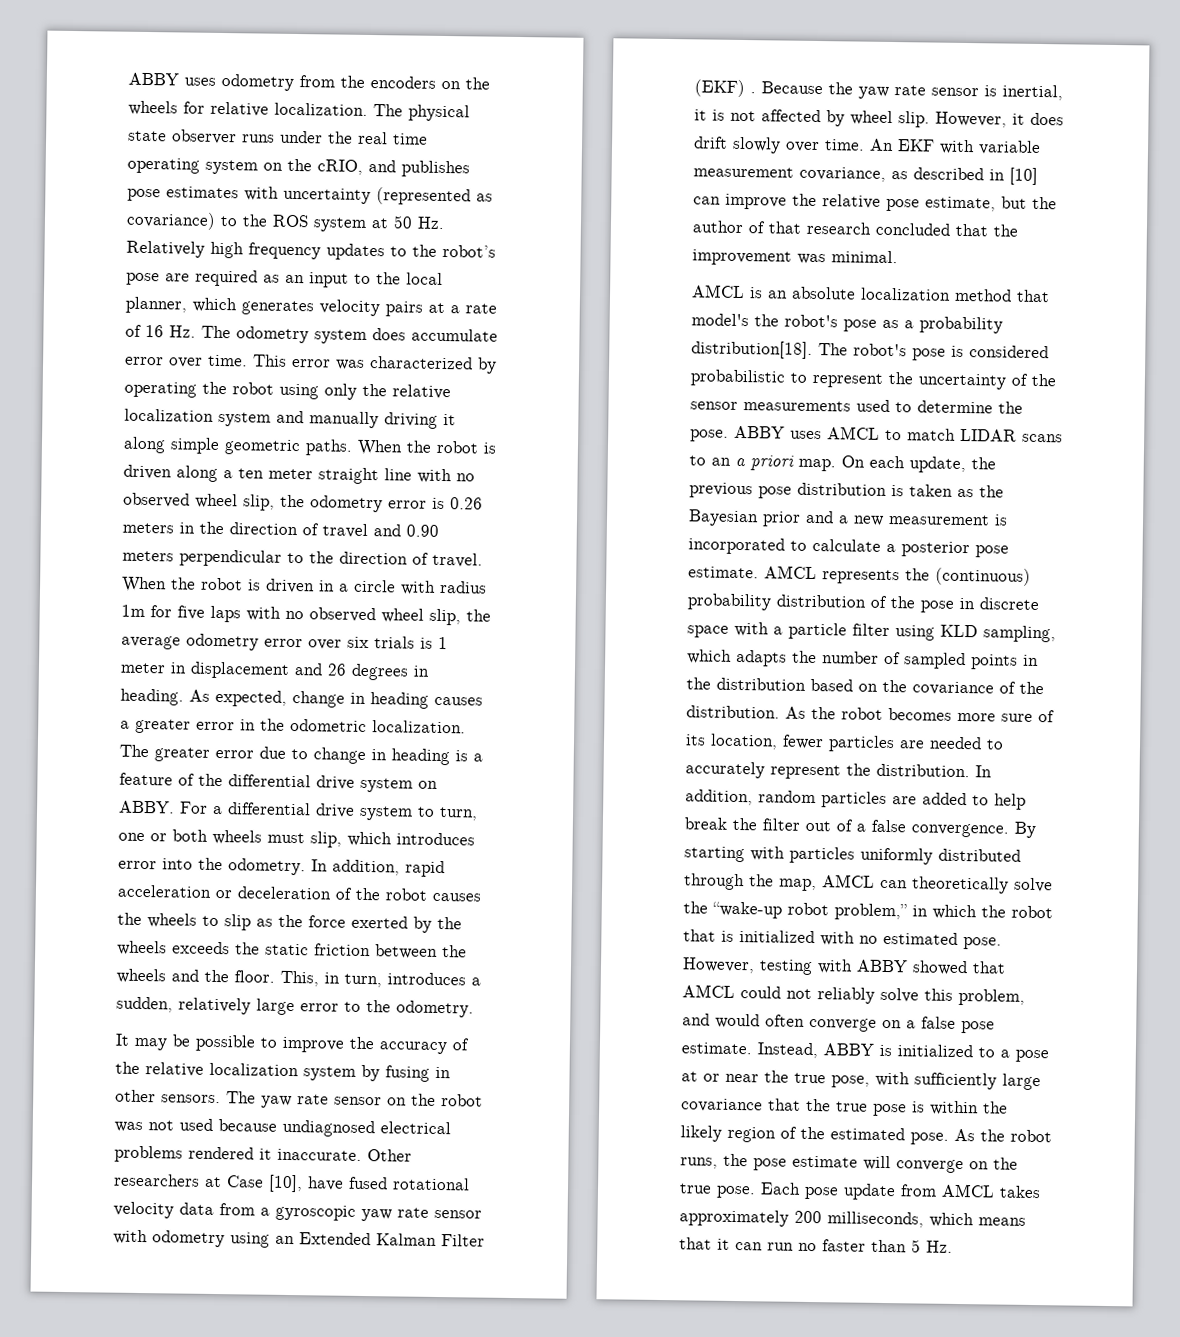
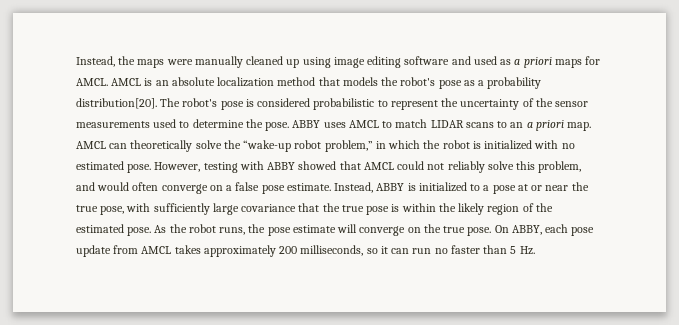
[128,72,490,91] [128,100,470,122] [128,129,428,145] [127,157,470,178] [127,186,493,206] [126,211,445,232] [126,240,496,261] [126,269,443,288] [125,296,497,317] [125,324,498,344] [125,354,497,374] [124,381,451,400] [124,408,456,429] [123,436,497,456] [123,464,475,485] [123,492,483,513] [122,521,439,539] [122,549,483,568] [121,576,487,595] [121,604,491,626] [121,633,448,651] [120,661,430,681] [120,688,483,709] [120,718,466,734] [119,744,483,766] [119,772,438,793] [119,800,478,821] [118,829,475,848] [118,857,445,878] [117,884,481,902] [117,912,462,933] [117,940,467,959] [116,968,481,988] [116,996,474,1018] [115,1033,470,1055] [115,1061,451,1082] [115,1089,483,1109] [114,1118,451,1138] [114,1145,412,1163] [114,1173,470,1193] [113,1201,482,1222] [113,1229,485,1248] [694,79,1063,101] [694,109,1064,128] [693,136,1041,156] [693,166,1038,185] [693,193,1057,212] [692,220,1019,237] [692,249,898,266] ABBY uses odometry from the encoders on the wheels for relative localization. The physical state observer runs under the real time operating system on the cRIO, and publishes pose estimates with uncertainty (represented as covariance) to the ROS system at 50 Hz. Relatively high frequency updates to the robot’s pose are required as an input to the local planner, which generates velocity pairs at a rate of 16 Hz. The odometry system does accumulate error over time. This error was characterized by operating the robot using only the relative localization system and manually driving it along simple geometric paths. When the robot is driven along a ten meter straight line with no observed wheel slip, the odometry error is 0.26 meters in the direction of travel and 0.90 meters perpendicular to the direction of travel. When the robot is driven in a circle with radius 1m for five laps with no observed wheel slip, the average odometry error over six trials is 1 meter in displacement and 26 degrees in heading. As expected, change in heading causes a greater error in the odometric localization. The greater error due to change in heading is a feature of the differential drive system on ABBY. For a differential drive system to turn, one or both wheels must slip, which introduces error into the odometry. In addition, rapid acceleration or deceleration of the robot causes the wheels to slip as the force exerted by the wheels exceeds the static friction between the wheels and the floor. This, in turn, introduces a sudden, relatively large error to the odometry. // It may be possible to improve the accuracy of the relative localization system by fusing in other sensors. The yaw rate sensor on the robot was not used because undiagnosed electrical problems rendered it inaccurate. Other researchers at Case [10], have fused rotational velocity data from a gyroscopic yaw rate sensor with odometry using an Extended Kalman Filter (EKF) . Because the yaw rate sensor is inertial, it is not affected by wheel slip. However, it does drift slowly over time. An EKF with variable measurement covariance, as described in [10] can improve the relative pose estimate, but the author of that research concluded that the improvement was minimal. // -> [76,56,601,68] [76,78,108,86] Instead, the maps were manually cleaned up using image editing software and used as a priori maps for AMCL.
[691,313,749,327] model's -> [342,77,378,86] models
[691,340,813,359] distribution[18]. -> [76,98,157,109] distribution[20].
[841,455,996,474] [689,482,1004,499] [688,509,1008,527] [688,537,1009,558] [688,565,1031,586] [687,593,1039,613] [687,621,1056,643] [687,649,1039,670] [686,677,1044,696] [686,705,1055,723] [685,733,1004,753] [685,761,992,780] [685,789,1026,810] [684,817,1036,839] [684,846,1021,865] [684,873,817,892] On each update, the previous pose distribution is taken as the Bayesian prior and a new measurement is incorporated to calculate a posterior pose estimate. AMCL represents the (continuous) probability distribution of the pose in discrete space with a particle filter using KLD sampling, which adapts the number of sampled points in the distribution based on the covariance of the distribution. As the robot becomes more sure of its location, fewer particles are needed to accurately represent the distribution. In addition, random particles are added to help break the filter out of a false convergence. By starting with particles uniformly distributed through the map, -> (592, 126) none
[683,929,716,942] that -> (470, 144) none
[760,1182,801,1195] Each -> [494,224,569,235] On ABBY, each
[929,1212,1026,1228] [679,1237,712,1250] which means that -> [366,248,378,254] so

